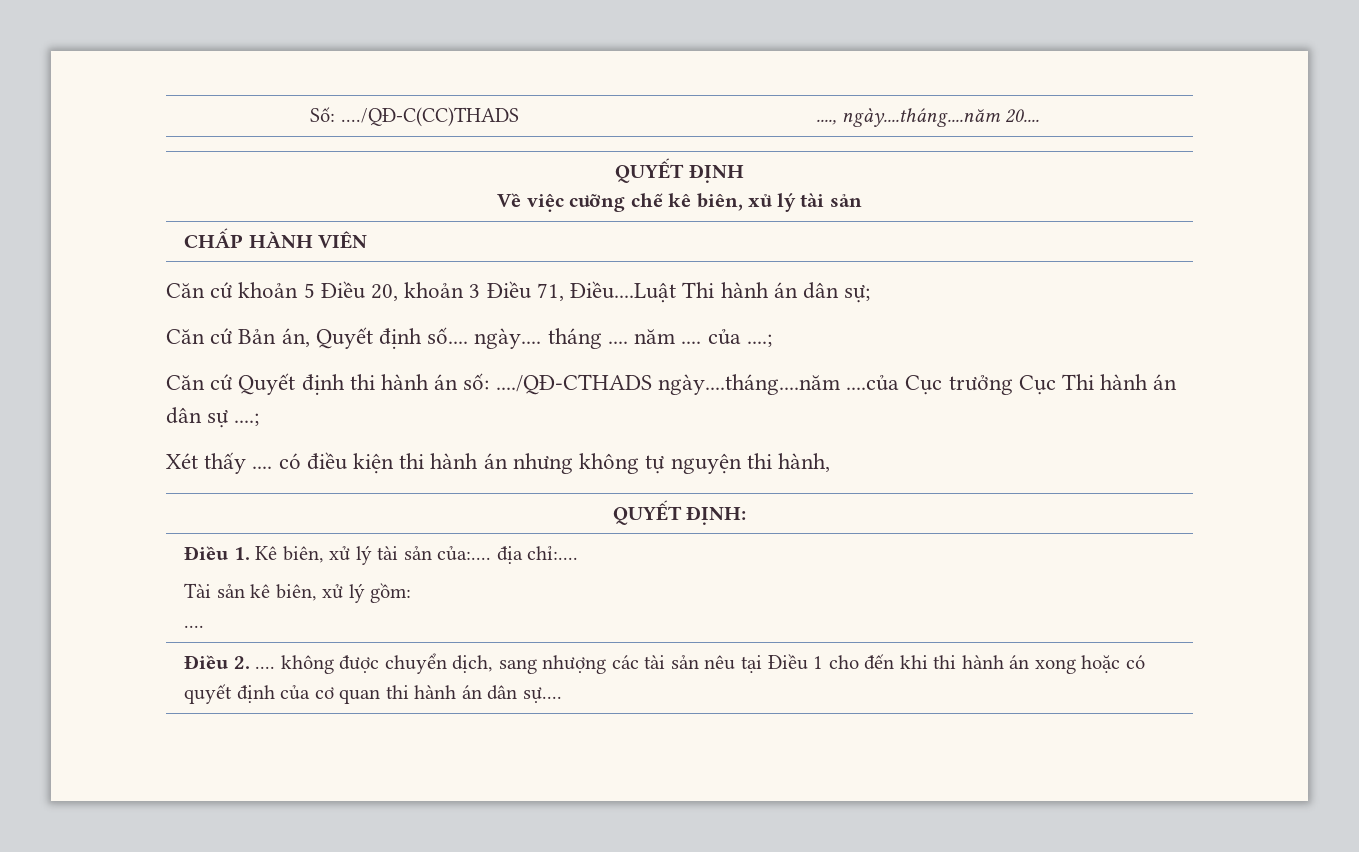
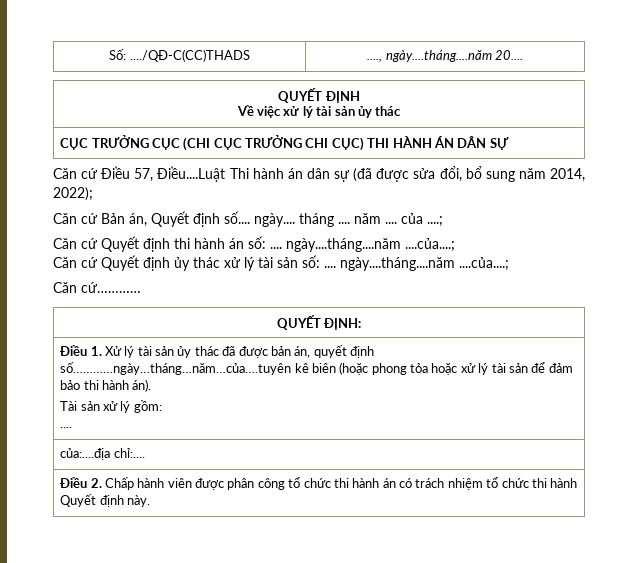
[569,193,862,212] [184,228,368,249] [166,281,564,301] cưỡng chế kê biên, xử lý tài sản // CHẤP HÀNH VIÊN // Căn cứ khoản 5 Điều 20, khoản 3 Điều 71, -> [283,106,402,118] [60,135,509,151] [53,166,154,182] xử lý tài sản ủy thác // CỤC TRƯỞNG CỤC (CHI CỤC TRƯỞNG CHI CỤC) THI HÀNH ÁN DÂN SỰ // Căn cứ Điều 57,
[844,285,871,303] sự; -> [334,166,586,182] [53,187,93,201] sự (đã được sửa đổi, bổ sung năm 2014, 2022);
[495,374,1178,395] [166,407,260,428] [166,452,830,474] [612,500,747,525] [184,546,579,565] ..../QĐ-CTHADS ngày....tháng....năm ....của Cục trưởng Cục Thi hành án dân sự ....; // Xét thấy .... có điều kiện thi hành án nhưng không tự nguyện thi hành, // QUYẾT ĐỊNH: // Điều 1. Kê biên, xử lý tài sản của:.... địa chỉ:.... -> [270,238,455,252] [53,255,509,271] [53,282,141,293] [276,315,362,330] [60,345,375,358] [60,362,573,375] [60,379,152,392] .... ngày....tháng....năm ....của....; // Căn cứ Quyết định ủy thác xử lý tài sản số: .... ngày....tháng....năm ....của....; // Căn cứ………… // QUYẾT ĐỊNH: // Điều 1. Xử lý tài sản ủy thác đã được bản án, quyết định số…………ngày…tháng…năm…của….tuyên kê biên (hoặc phong tỏa hoặc xử lý tài sản để đảm bảo thi hành án).
[250,584,317,601] kê biên, -> (100, 406) none
(205, 626) none -> [60,448,145,460] // của:....địa chỉ:....
[255,653,1145,674] [184,684,562,704] .... không được chuyển dịch, sang nhượng các tài sản nêu tại Điều 1 cho đến khi thi hành án xong hoặc có quyết định của cơ quan thi hành án dân sự.... -> [104,477,578,490] [60,494,150,507] Chấp hành viên được phân công tổ chức thi hành án có trách nhiệm tổ chức thi hành Quyết định này.

